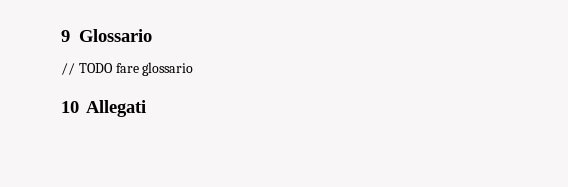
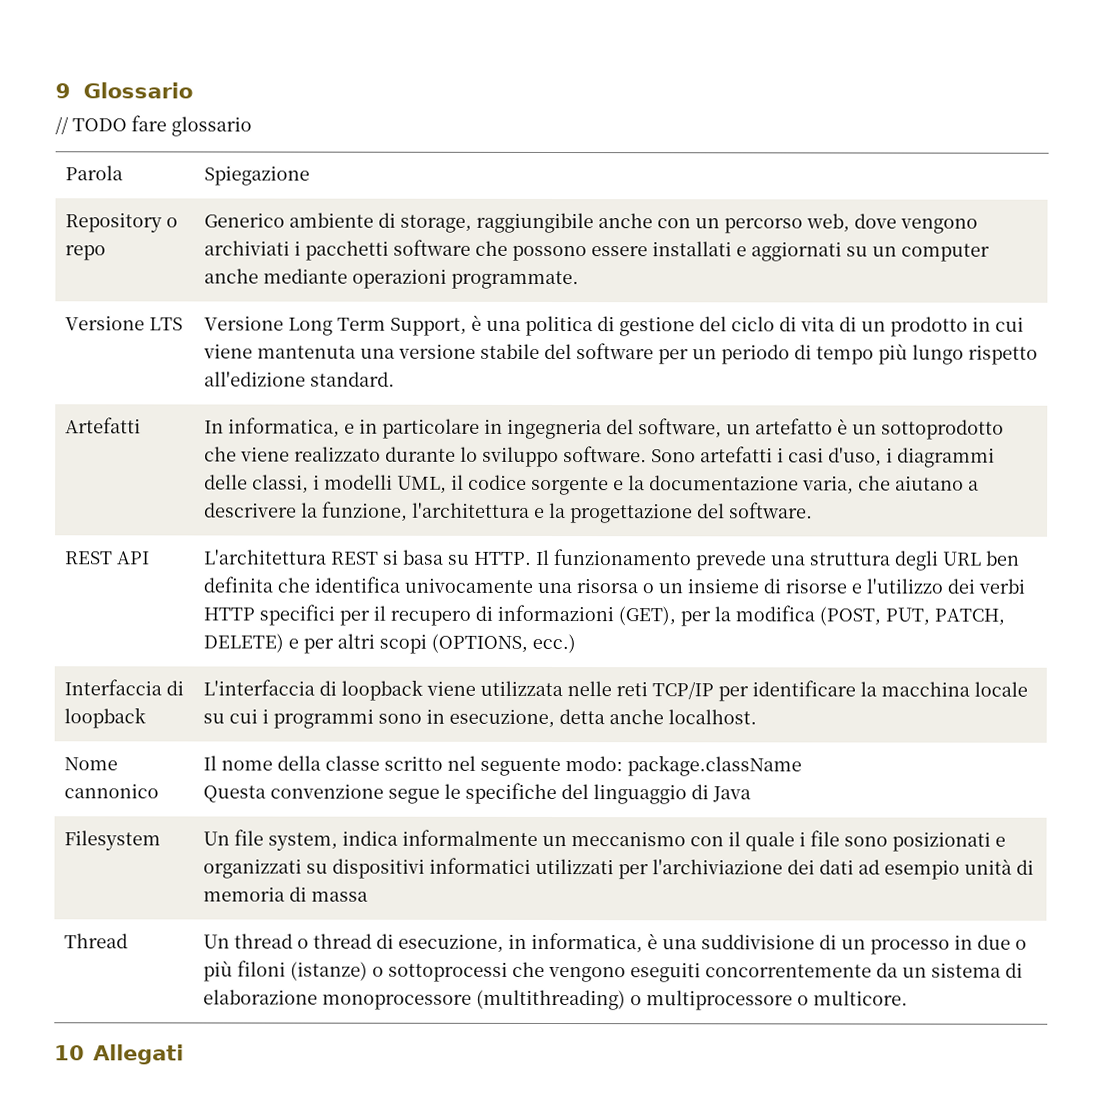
(194, 69) none -> [65,165,124,181] [204,165,311,186] [65,212,179,233] [65,245,107,261] [204,212,979,234] [204,239,991,262] [204,268,580,290] [65,315,184,331] [204,314,1025,337] [203,343,1039,365] [204,371,396,387] [65,417,142,434] [204,417,1005,440] [204,446,996,468] [204,474,980,496] [204,501,814,524] [64,551,151,565] [203,549,1021,571] [203,576,1026,594] [203,604,1006,627] [203,633,577,654] [64,679,185,696] [64,707,147,729] [203,679,1029,702] [203,708,758,729] [64,757,119,771] [64,783,160,799] [203,755,803,777] [203,782,752,805] [64,830,162,851] [203,829,1007,852] [203,857,1035,880] [203,886,369,902] [64,933,129,949] [203,932,1028,955] [203,960,1024,983] [203,989,909,1011] // Parola | Spiegazione // Repository o repo | Generico ambiente di storage, raggiungibile anche con un percorso web, dove vengono archiviati i pacchetti software che possono essere installati e aggiornati su un computer anche mediante operazioni programmate. // Versione LTS | Versione Long Term Support, è una politica di gestione del ciclo di vita di un prodotto in cui viene mantenuta una versione stabile del software per un periodo di tempo più lungo rispetto all'edizione standard. // Artefatti | In informatica, e in particolare in ingegneria del software, un artefatto è un sottoprodotto che viene realizzato durante lo sviluppo software. Sono artefatti i casi d'uso, i diagrammi delle classi, i modelli UML, il codice sorgente e la documentazione varia, che aiutano a descrivere la funzione, l'architettura e la progettazione del software. // REST API | L'architettura REST si basa su HTTP. Il funzionamento prevede una struttura degli URL ben definita che identifica univocamente una risorsa o un insieme di risorse e l'utilizzo dei verbi HTTP specifici per il recupero di informazioni (GET), per la modifica (POST, PUT, PATCH, DELETE) e per altri scopi (OPTIONS, ecc.) // Interfaccia di loopback | L'interfaccia di loopback viene utilizzata nelle reti TCP/IP per identificare la macchina locale su cui i programmi sono in esecuzione, detta anche localhost. // Nome cannonico | Il nome della classe scritto nel seguente modo: package.className // Questa convenzione segue le specifiche del linguaggio di Java // Filesystem | Un file system, indica informalmente un meccanismo con il quale i file sono posizionati e organizzati su dispositivi informatici utilizzati per l'archiviazione dei dati ad esempio unità di memoria di massa // Thread | Un thread o thread di esecuzione, in informatica, è una suddivisione di un processo in due o più filoni (istanze) o sottoprocessi che vengono eseguiti concorrentemente da un sistema di elaborazione monoprocessore (multithreading) o multiprocessore o multicore.

